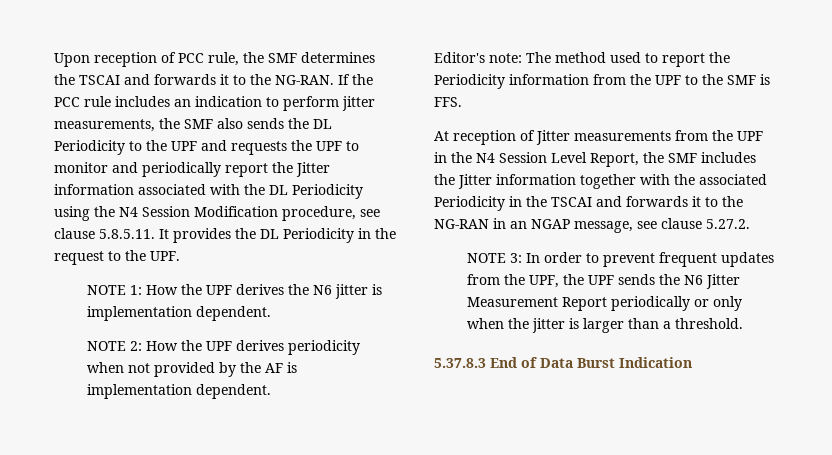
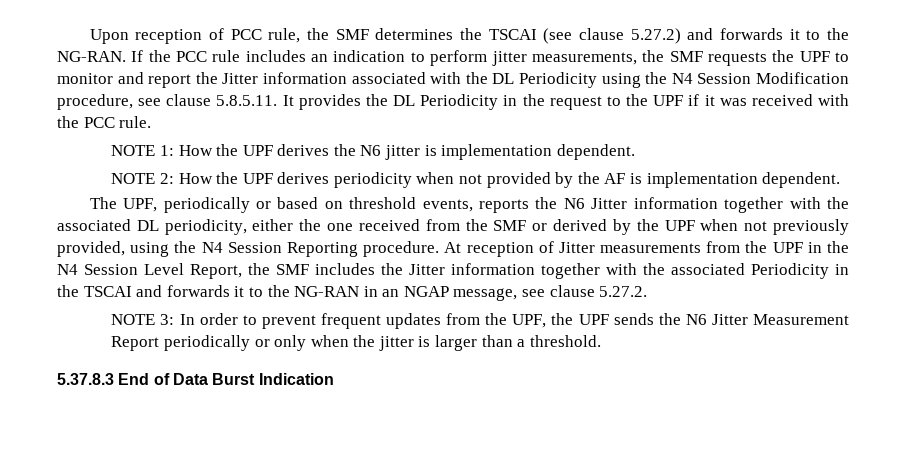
(120, 80) none -> [543,28,681,44] (see clause 5.27.2)
[217,118,332,129] [54,140,227,155] also sends the DL Periodicity to the UPF and -> (703, 56) none
[142,162,221,177] periodically -> (144, 78) none
[150,251,180,261] UPF. -> [653,94,849,106] [57,116,152,128] UPF if it was received with the PCC rule.
[434,52,730,67] [434,74,770,89] [434,97,462,107] Editor's note: The method used to report the Periodicity information from the UPF to the SMF is FFS. // -> [89,197,849,213] [57,219,850,235] [57,241,440,257] The UPF, periodically or based on threshold events, reports the N6 Jitter information together with the associated DL periodicity, either the one received from the SMF or derived by the UPF when not previously provided, using the N4 Session Reporting procedure.

